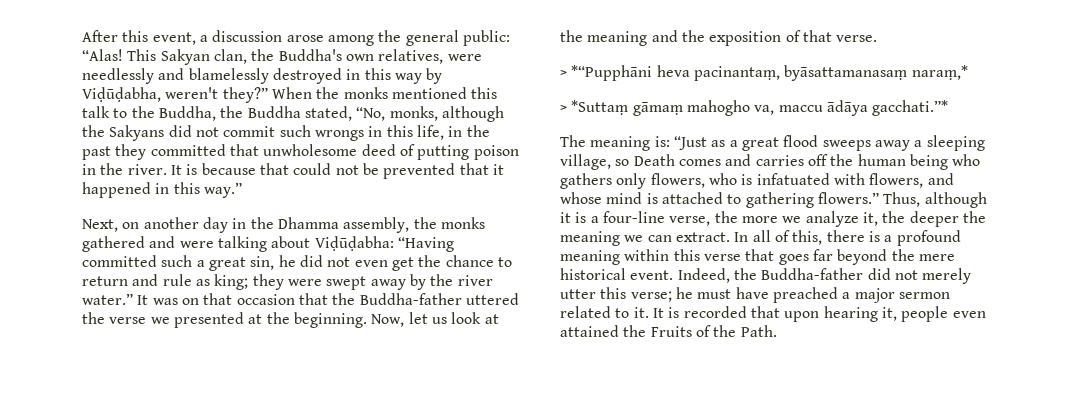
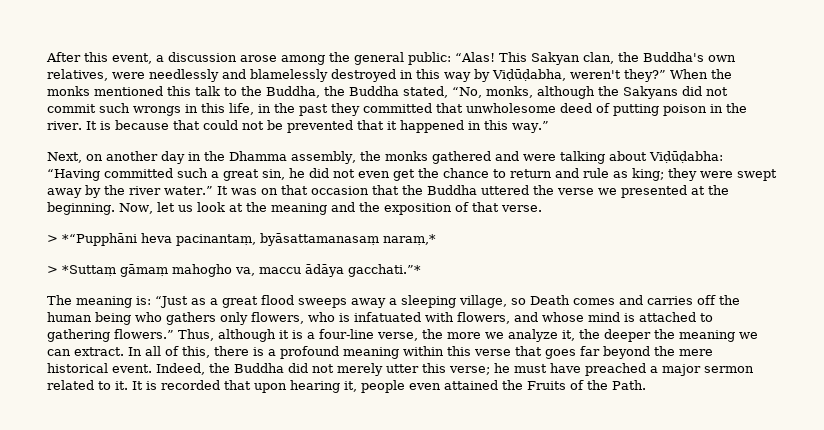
[359,293,462,305] Buddha-father -> [426,185,477,195] Buddha
[761,268,864,280] Buddha-father -> [234,363,284,373] Buddha

